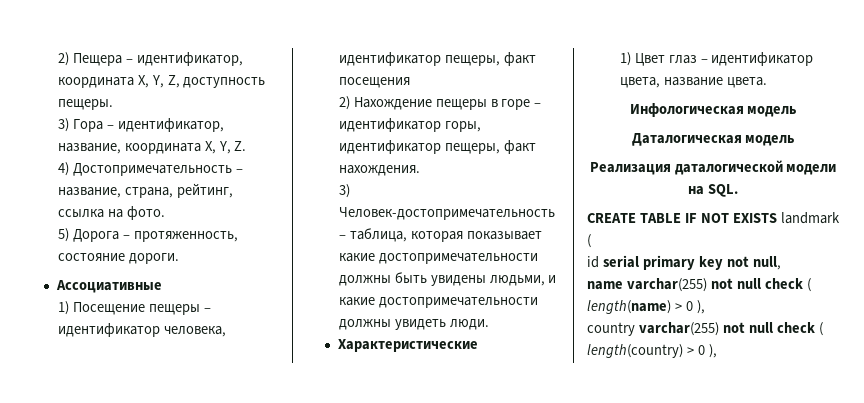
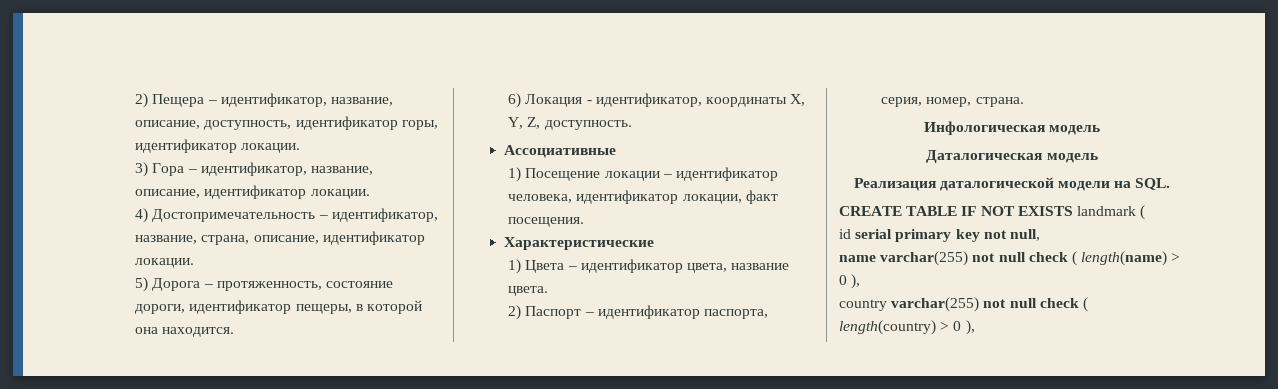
[57,75,266,88] [57,99,113,110] координата X, Y, Z, доступность пещеры. -> [330,97,393,106] [135,116,438,130] [135,139,301,153] название, описание, доступность, идентификатор горы, идентификатор локации.
[124,141,247,154] координата X, Y, Z. -> [135,185,370,199] описание, идентификатор локации.
(243, 171) none -> [331,208,438,222] идентификатор,
[176,183,233,198] [57,206,165,220] рейтинг, ссылка на фото. -> [253,231,425,245] [135,258,195,268] описание, идентификатор локации.
[128,253,179,264] дороги. -> [135,300,422,314] [135,327,235,337] [508,93,806,108] [508,117,632,130] дороги, идентификатор пещеры, в которой она находится. // 6) Локация - идентификатор, координаты X, Y, Z, доступность.
[148,304,200,315] пещеры -> [604,171,660,181] локации
[444,52,536,66] [338,77,410,88] [338,96,542,110] [338,118,481,132] [338,140,536,154] [338,165,420,176] [338,184,350,198] [338,207,555,220] [338,228,542,242] [338,253,538,264] [338,272,557,286] [338,297,538,308] [338,319,489,330] пещеры, факт посещения // 2) Нахождение пещеры в горе – идентификатор горы, идентификатор пещеры, факт нахождения. // 3) Человек-достопримечательность – таблица, которая показывает какие достопримечательности должны быть увидены людьми, и какие достопримечательности должны увидеть люди. -> [682,190,778,204] [508,217,585,227] локации, факт посещения.
[634,53,697,66] Цвет глаз -> [525,260,565,273] Цвета
(767, 82) none -> [508,305,768,320] [881,97,1024,107] // 2) Паспорт – идентификатор паспорта, серия, номер, страна.

